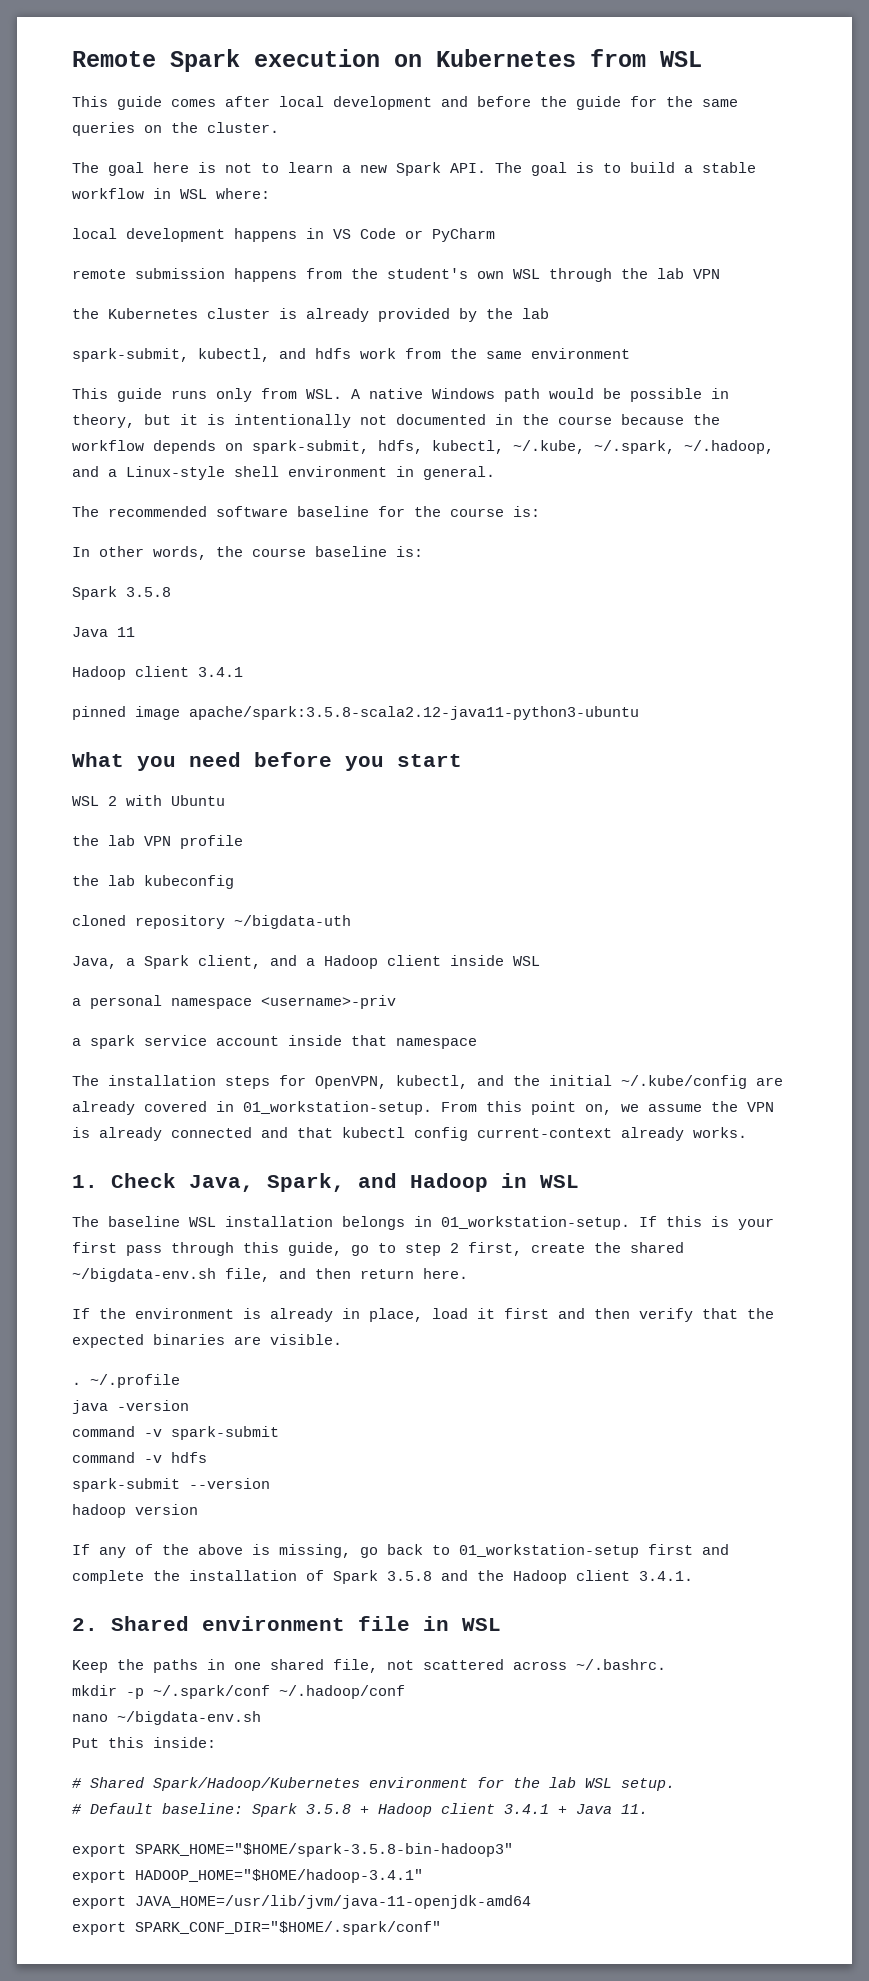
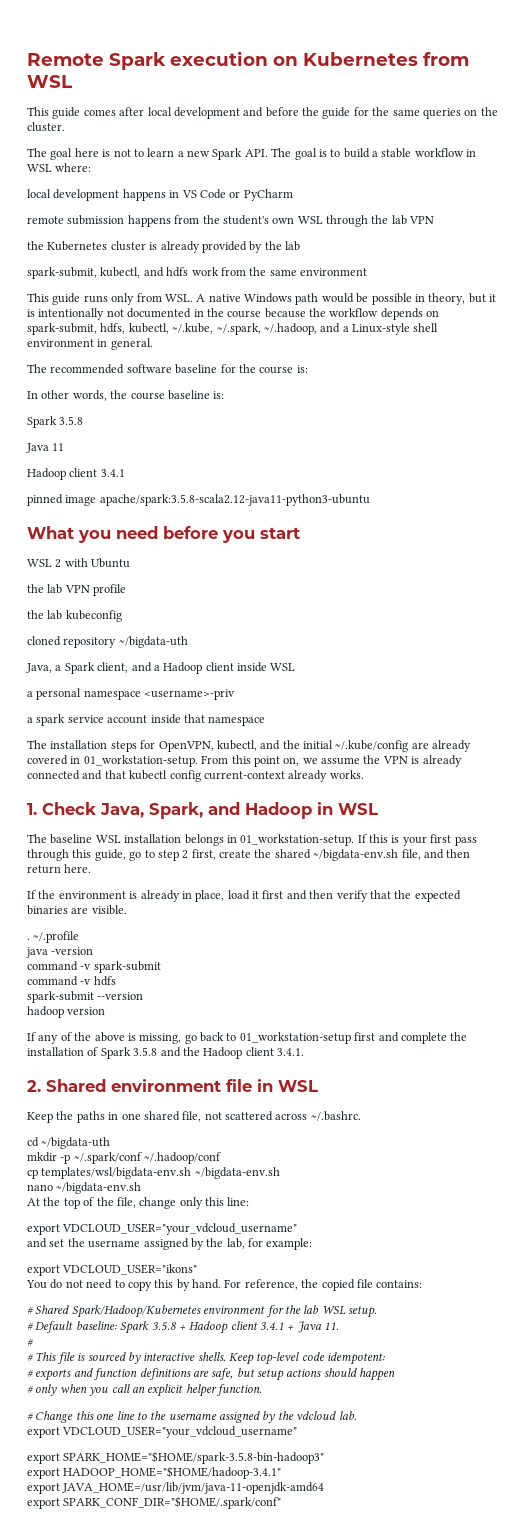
(666, 1664) none -> [27,1137,111,1149] // cd ~/bigdata-uth
(405, 1692) none -> [27,1167,280,1179] // cp templates/wsl/bigdata-env.sh ~/bigdata-env.sh
[72,1737,216,1748] Put this inside: -> [27,1197,250,1209] [27,1223,298,1235] [27,1238,313,1250] [27,1264,198,1276] [26,1279,423,1291] At the top of the file, change only this line: // export VDCLOUD_USER="your_vdcloud_username" // and set the username assigned by the lab, for example: // export VDCLOUD_USER="ikons" // You do not need to copy this by hand. For reference, the copied file contains:
(648, 1809) none -> [27,1338,34,1346] [27,1352,386,1365] [27,1368,396,1381] [27,1384,262,1397] [27,1411,357,1423] [27,1426,298,1438] // # // # This file is sourced by interactive shells. Keep top-level code idempotent: // # exports and function definitions are safe, but setup actions should happen // # only when you call an explicit helper function. // # Change this one line to the username assigned by the vdcloud lab. // export VDCLOUD_USER="your_vdcloud_username"

